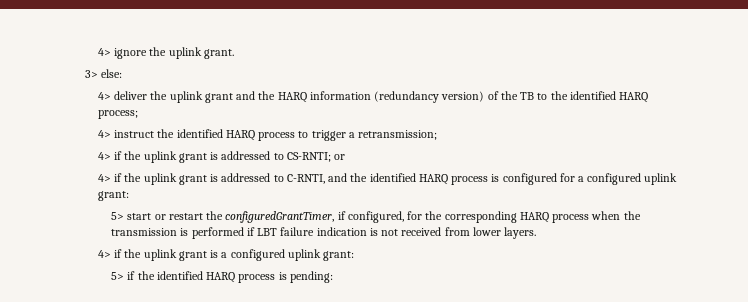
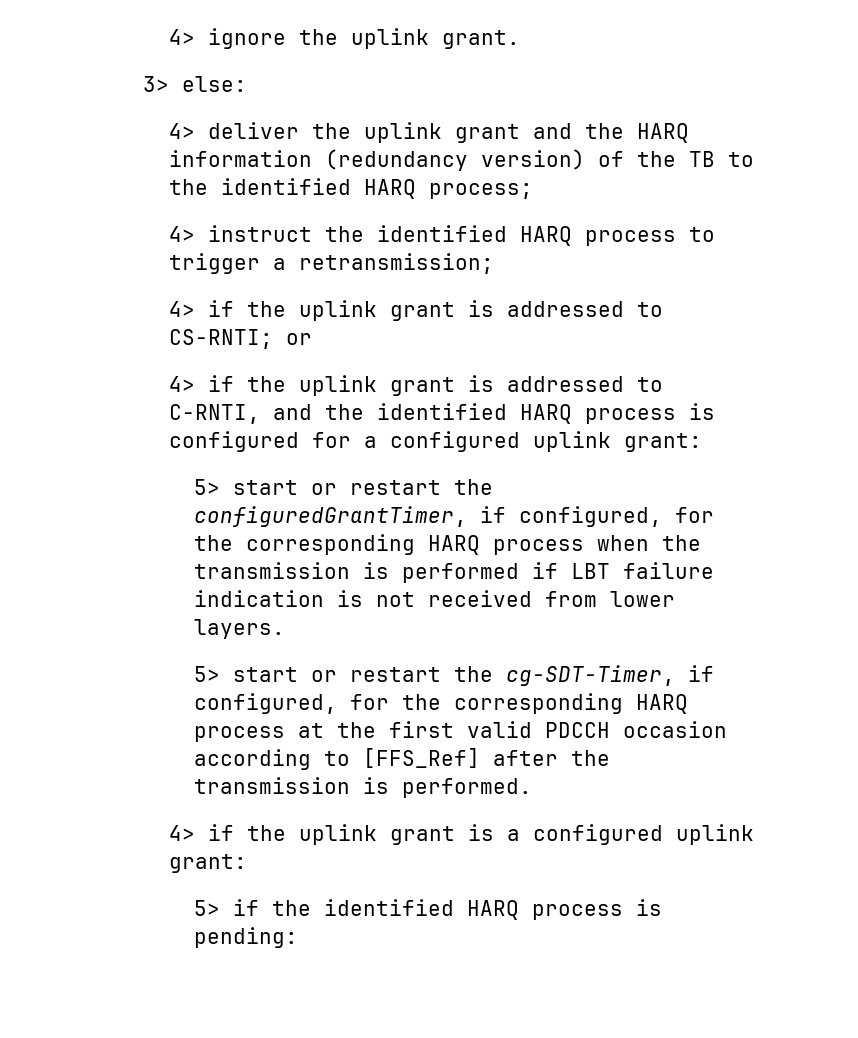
(537, 233) none -> [193,665,714,686] [193,693,688,714] [193,721,727,742] [193,748,610,770] [193,777,532,798] // 5> start or restart the cg-SDT-Timer, if configured, for the corresponding HARQ process at the first valid PDCCH occasion according to [FFS_Ref] after the transmission is performed.

